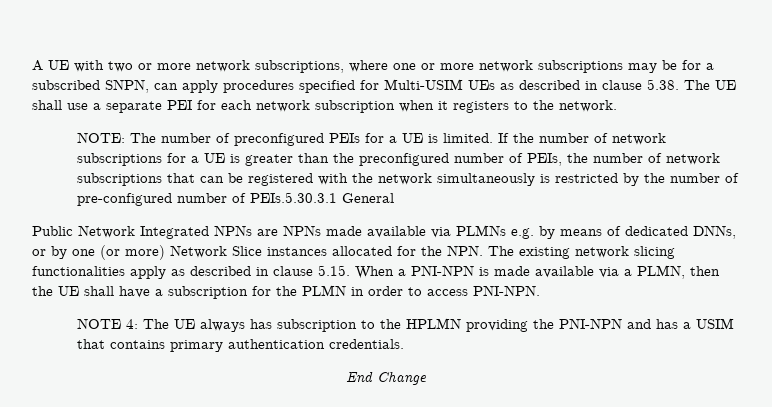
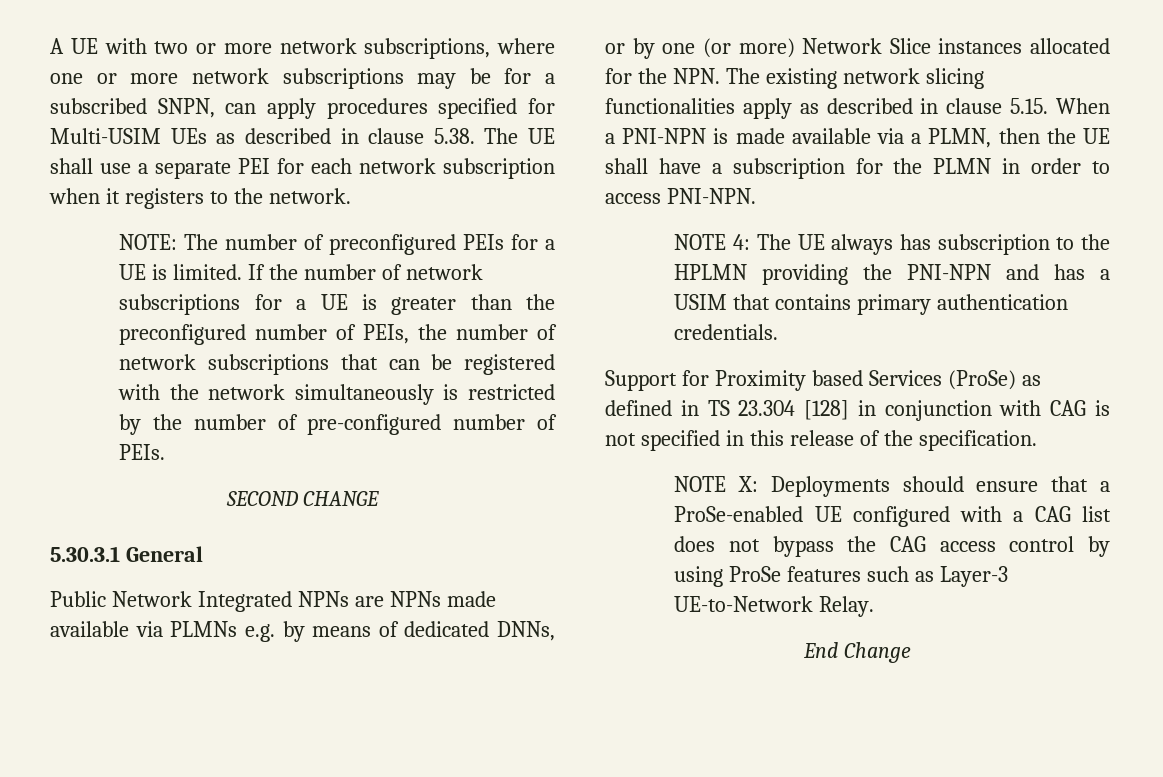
[249,192,337,203] PEIs.5.30.3.1 -> [119,444,166,460] [225,491,380,506] [50,546,120,562] PEIs. // SECOND CHANGE // 5.30.3.1
(404, 344) none -> [605,370,1041,391] [605,400,1110,421] [605,430,1037,451] [674,476,1110,497] [674,506,1111,527] [674,536,1110,557] [674,566,1009,587] [674,596,875,617] // Support for Proximity based Services (ProSe) as defined in TS 23.304 [128] in conjunction with CAG is not specified in this release of the specification. // NOTE X: Deployments should ensure that a ProSe-enabled UE configured with a CAG list does not bypass the CAG access control by using ProSe features such as Layer-3 UE-to-Network Relay.

